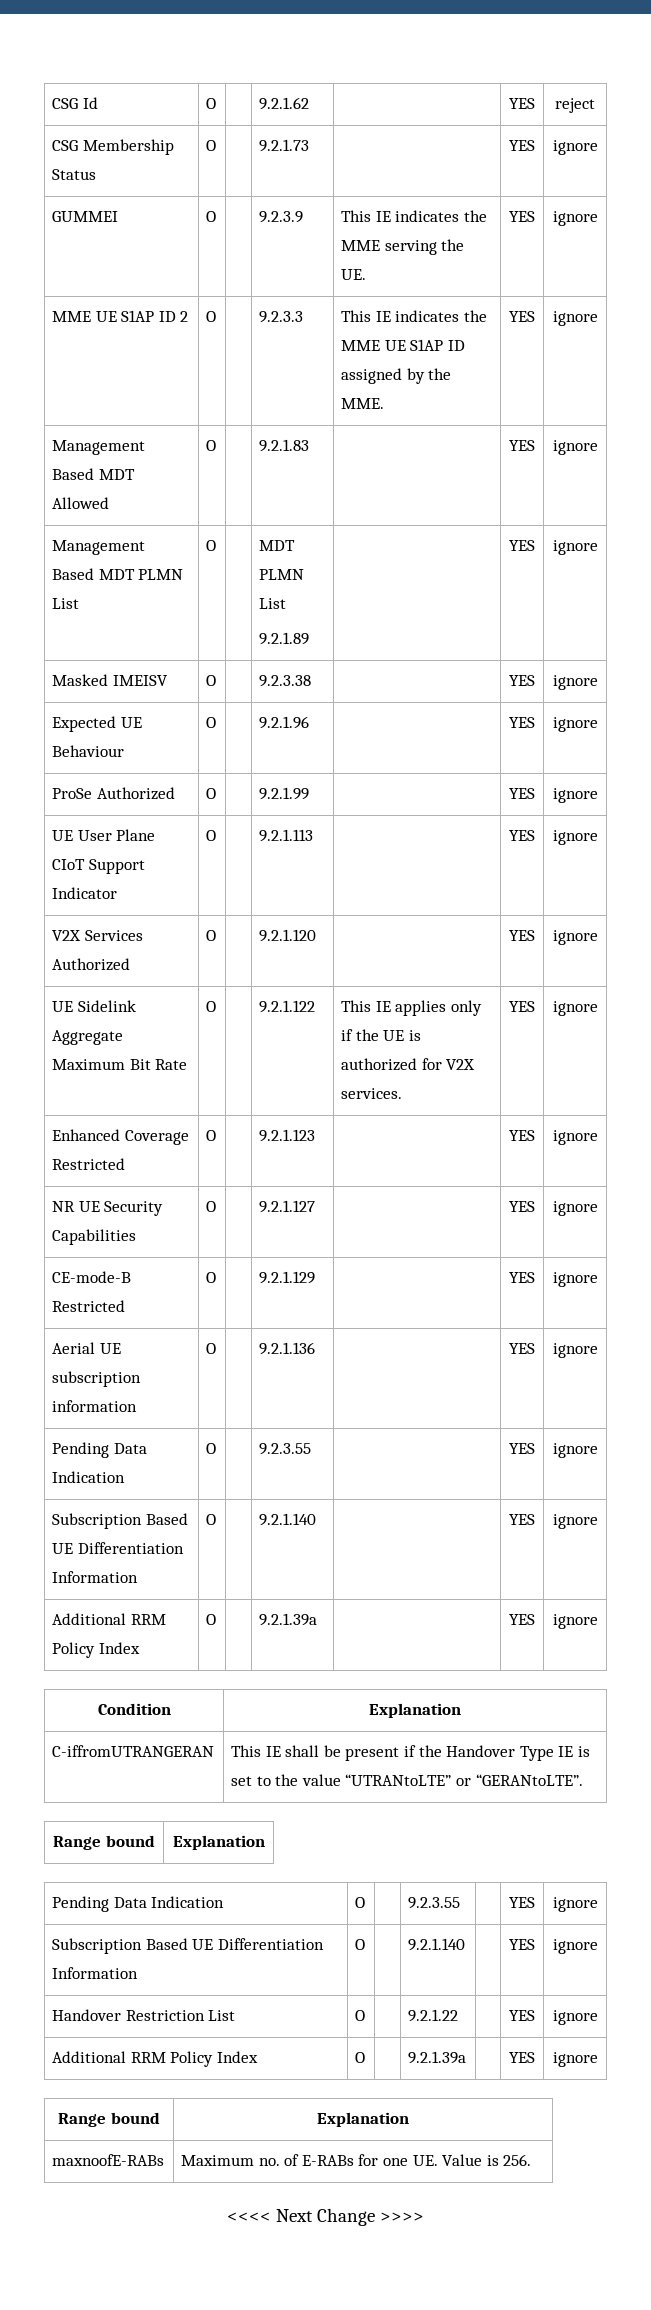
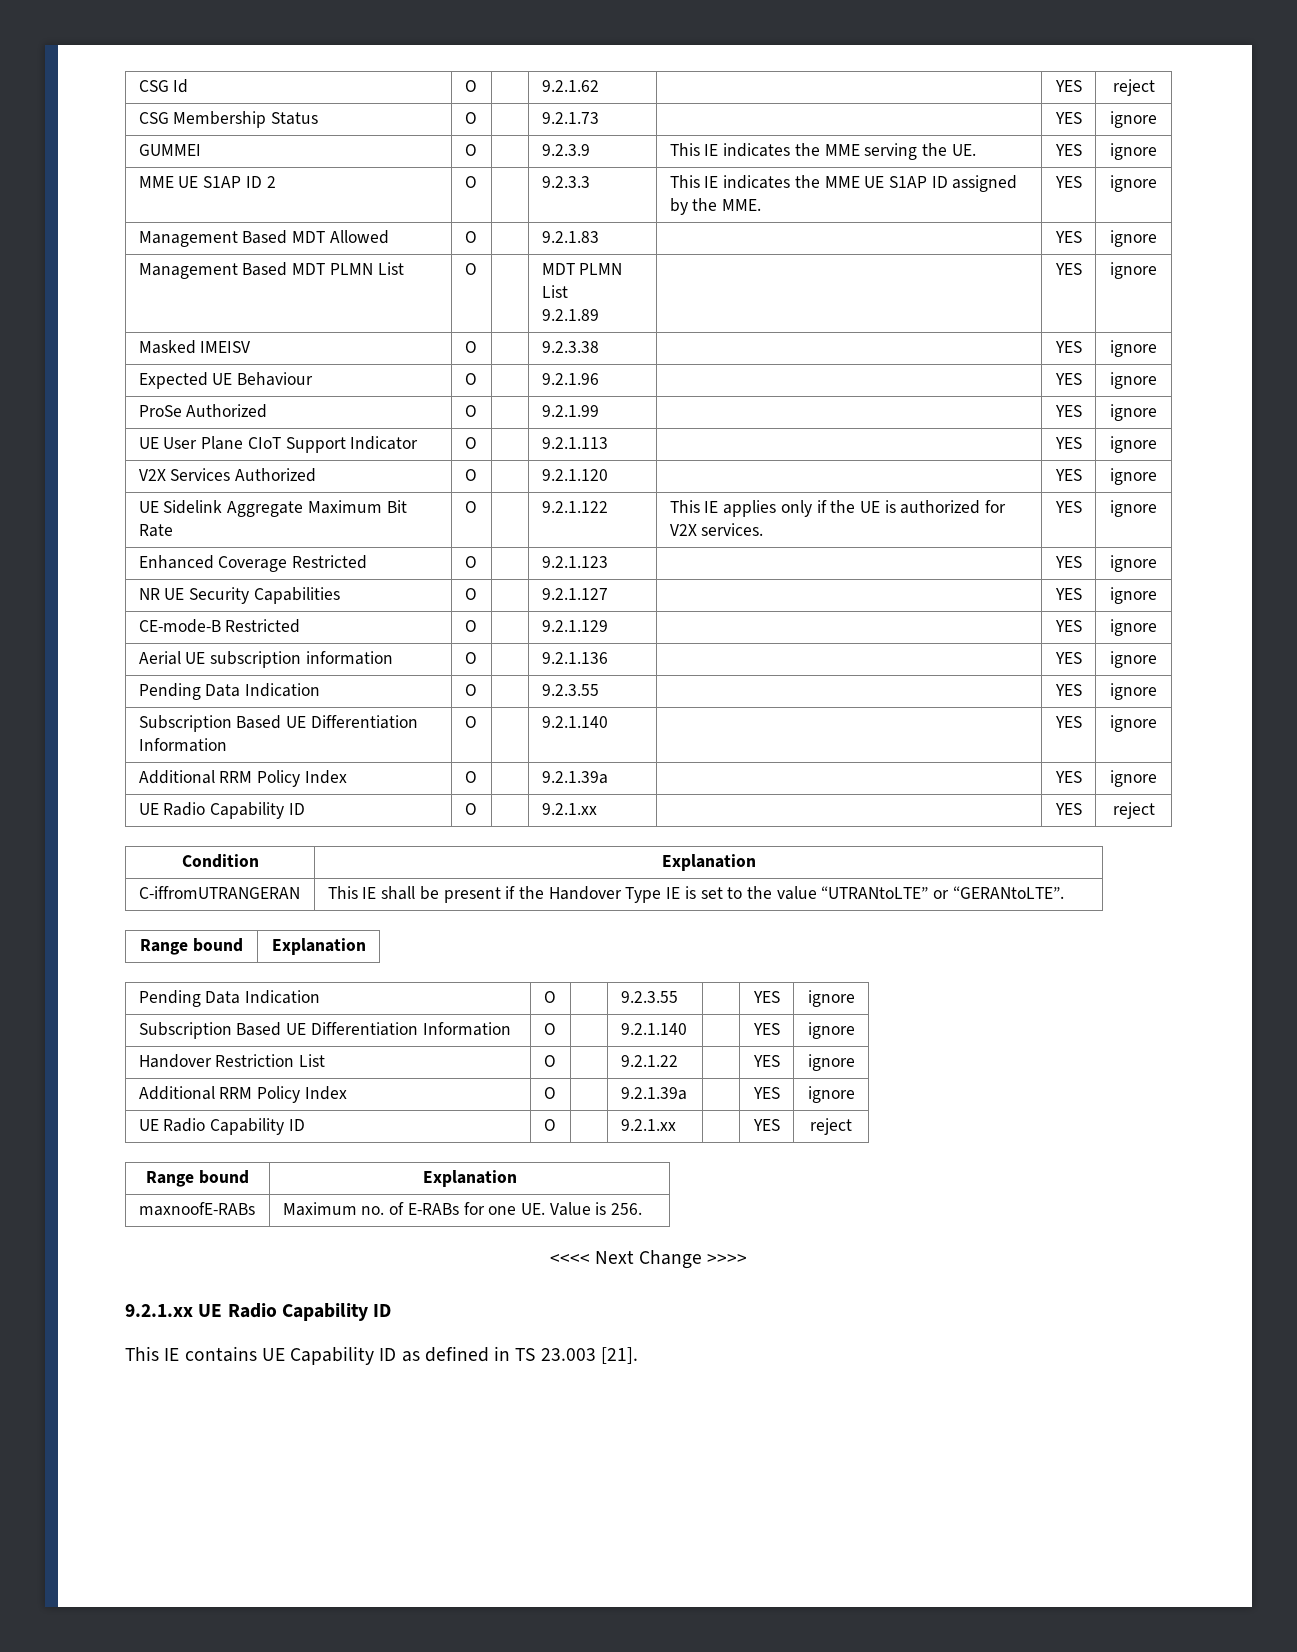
(598, 1621) none -> [138,802,305,819] [464,803,477,815] [541,803,597,815] [1054,803,1082,815] [1112,802,1155,819] // UE Radio Capability ID | O | | 9.2.1.xx | | YES | reject
(598, 2059) none -> [138,1118,305,1135] [543,1119,556,1131] [620,1119,676,1131] [752,1119,780,1131] [810,1118,852,1135] // UE Radio Capability ID | O | | 9.2.1.xx | | YES | reject
(425, 2217) none -> [125,1303,392,1321] [125,1346,638,1365] // 9.2.1.xx UE Radio Capability ID // This IE contains UE Capability ID as defined in TS 23.003 [21].

